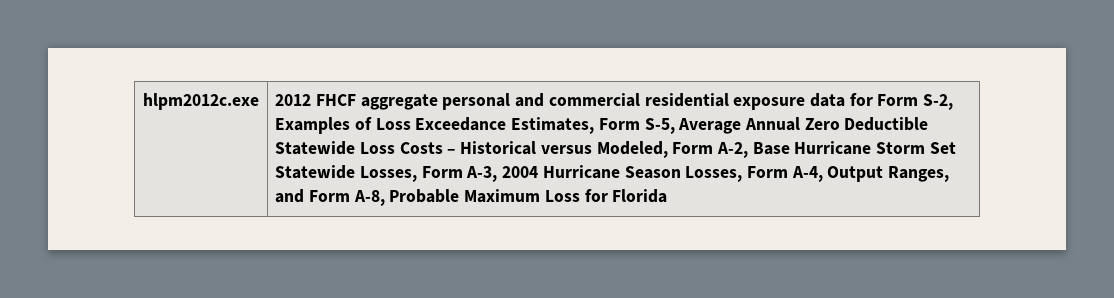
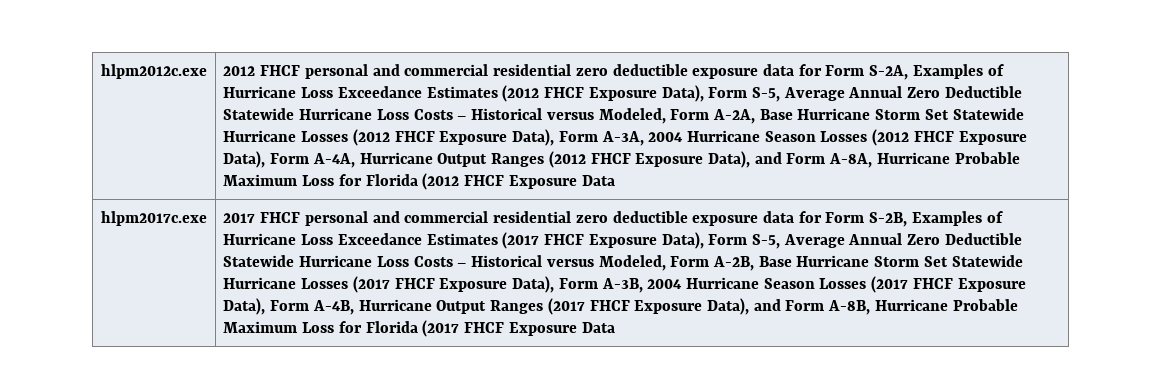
[360,93,954,110] [275,117,929,134] [275,141,956,158] [275,165,950,182] [275,189,668,206] aggregate personal and commercial residential exposure data for Form S-2, Examples of Loss Exceedance Estimates, Form S-5, Average Annual Zero Deductible Statewide Loss Costs – Historical versus Modeled, Form A-2, Base Hurricane Storm Set Statewide Losses, Form A-3, 2004 Hurricane Season Losses, Form A-4, Output Ranges, and Form A-8, Probable Maximum Loss for Florida -> [304,64,1004,80] [223,85,1022,102] [223,108,1024,124] [223,129,1027,146] [223,151,1020,168] [223,173,615,190] [101,211,207,226] [223,211,1003,227] [223,232,1022,249] [223,255,1023,271] [223,276,1026,293] [223,298,1018,315] [223,320,615,337] personal and commercial residential zero deductible exposure data for Form S-2A, Examples of Hurricane Loss Exceedance Estimates (2012 FHCF Exposure Data), Form S-5, Average Annual Zero Deductible Statewide Hurricane Loss Costs – Historical versus Modeled, Form A-2A, Base Hurricane Storm Set Statewide Hurricane Losses (2012 FHCF Exposure Data), Form A-3A, 2004 Hurricane Season Losses (2012 FHCF Exposure Data), Form A-4A, Hurricane Output Ranges (2012 FHCF Exposure Data), and Form A-8A, Hurricane Probable Maximum Loss for Florida (2012 FHCF Exposure Data // hlpm2017c.exe | 2017 FHCF personal and commercial residential zero deductible exposure data for Form S-2B, Examples of Hurricane Loss Exceedance Estimates (2017 FHCF Exposure Data), Form S-5, Average Annual Zero Deductible Statewide Hurricane Loss Costs – Historical versus Modeled, Form A-2B, Base Hurricane Storm Set Statewide Hurricane Losses (2017 FHCF Exposure Data), Form A-3B, 2004 Hurricane Season Losses (2017 FHCF Exposure Data), Form A-4B, Hurricane Output Ranges (2017 FHCF Exposure Data), and Form A-8B, Hurricane Probable Maximum Loss for Florida (2017 FHCF Exposure Data

